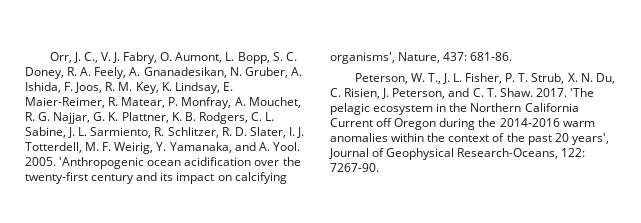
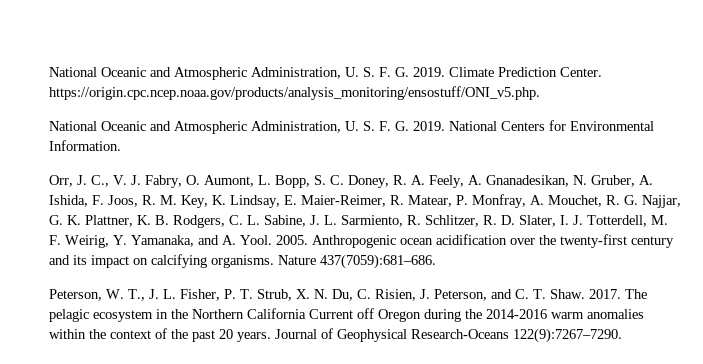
(49, 57) none -> [49,67,602,80] [49,86,540,100] [49,120,654,134] [49,140,121,151] National Oceanic and Atmospheric Administration, U. S. F. G. 2019. Climate Prediction Center. https://origin.cpc.ncep.noaa.gov/products/analysis_monitoring/ensostuff/ONI_v5.php. // National Oceanic and Atmospheric Administration, U. S. F. G. 2019. National Centers for Environmental Information. //
[59,157,145,169] 'Anthropogenic -> [312,235,396,248] Anthropogenic
[330,52,513,64] organisms', Nature, 437: 681-86. -> [211,254,436,269] organisms. Nature 437(7059):681–686.
[569,88,594,97] 'The -> [625,289,647,299] The
[571,133,609,145] years', -> [237,332,271,342] years.
[457,148,586,159] [330,163,379,172] Research-Oceans, 122: 7267-90. -> [411,328,622,343] Research-Oceans 122(9):7267–7290.

